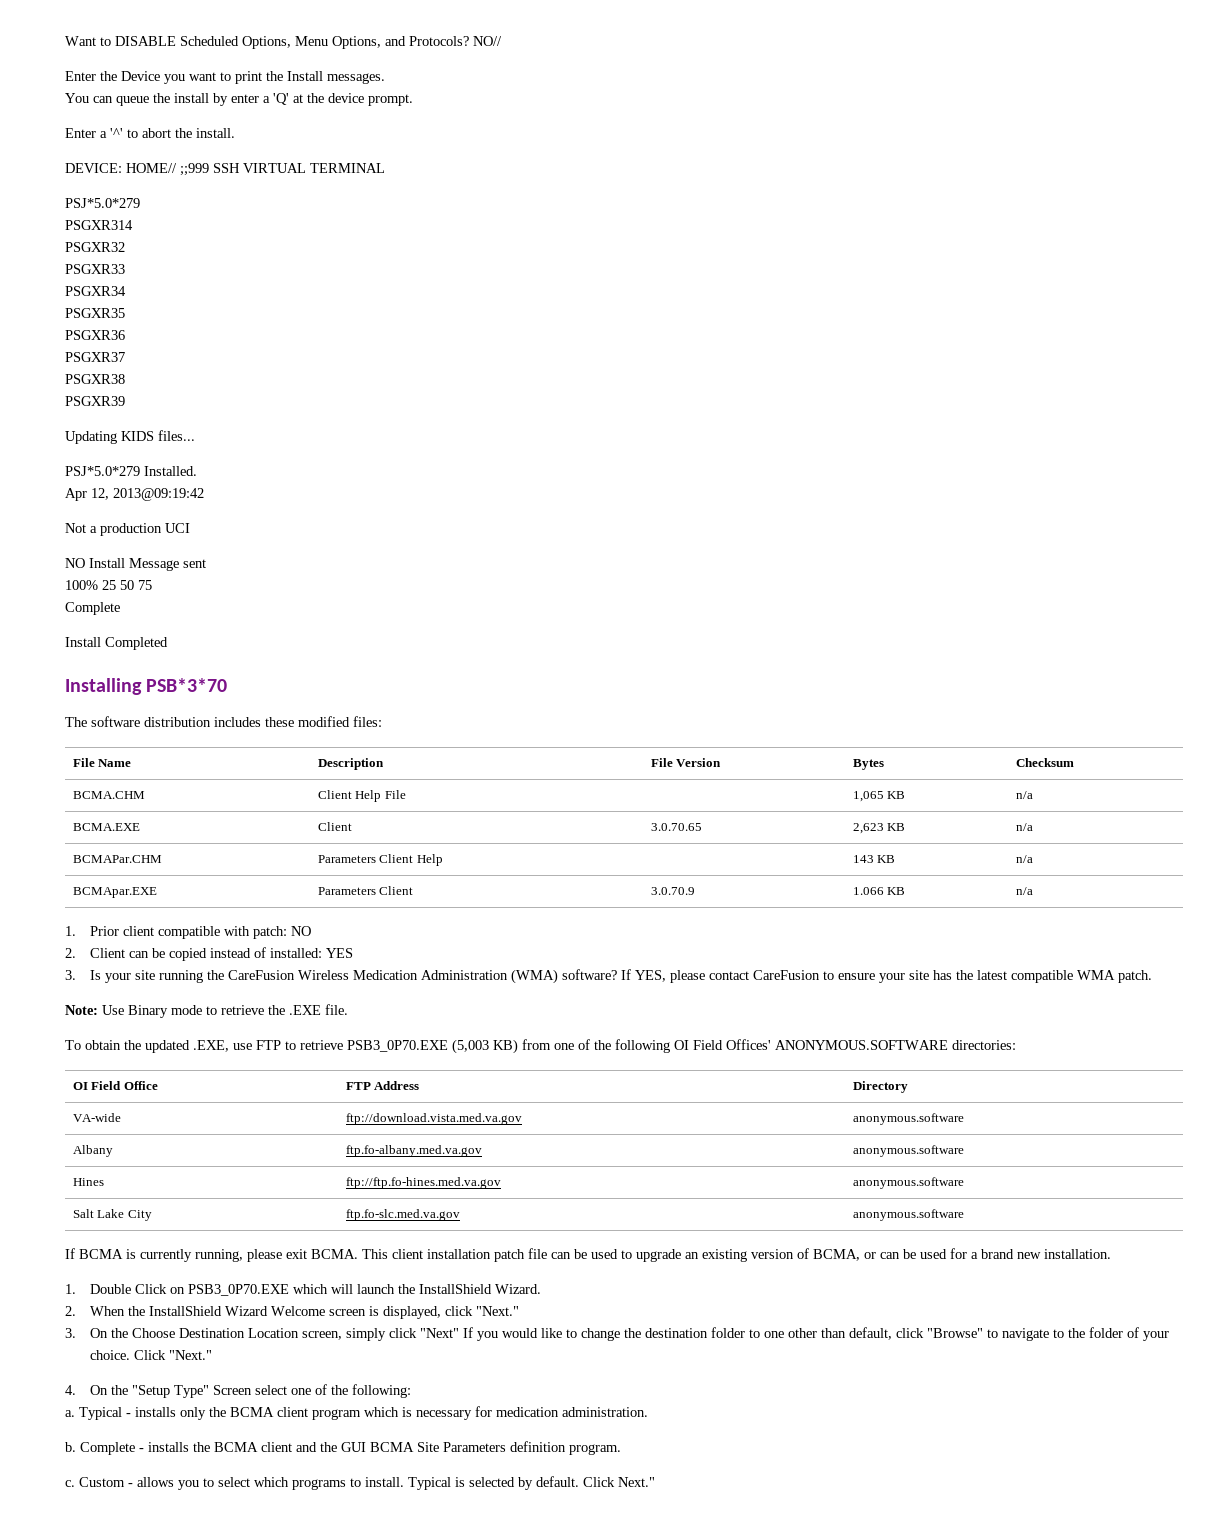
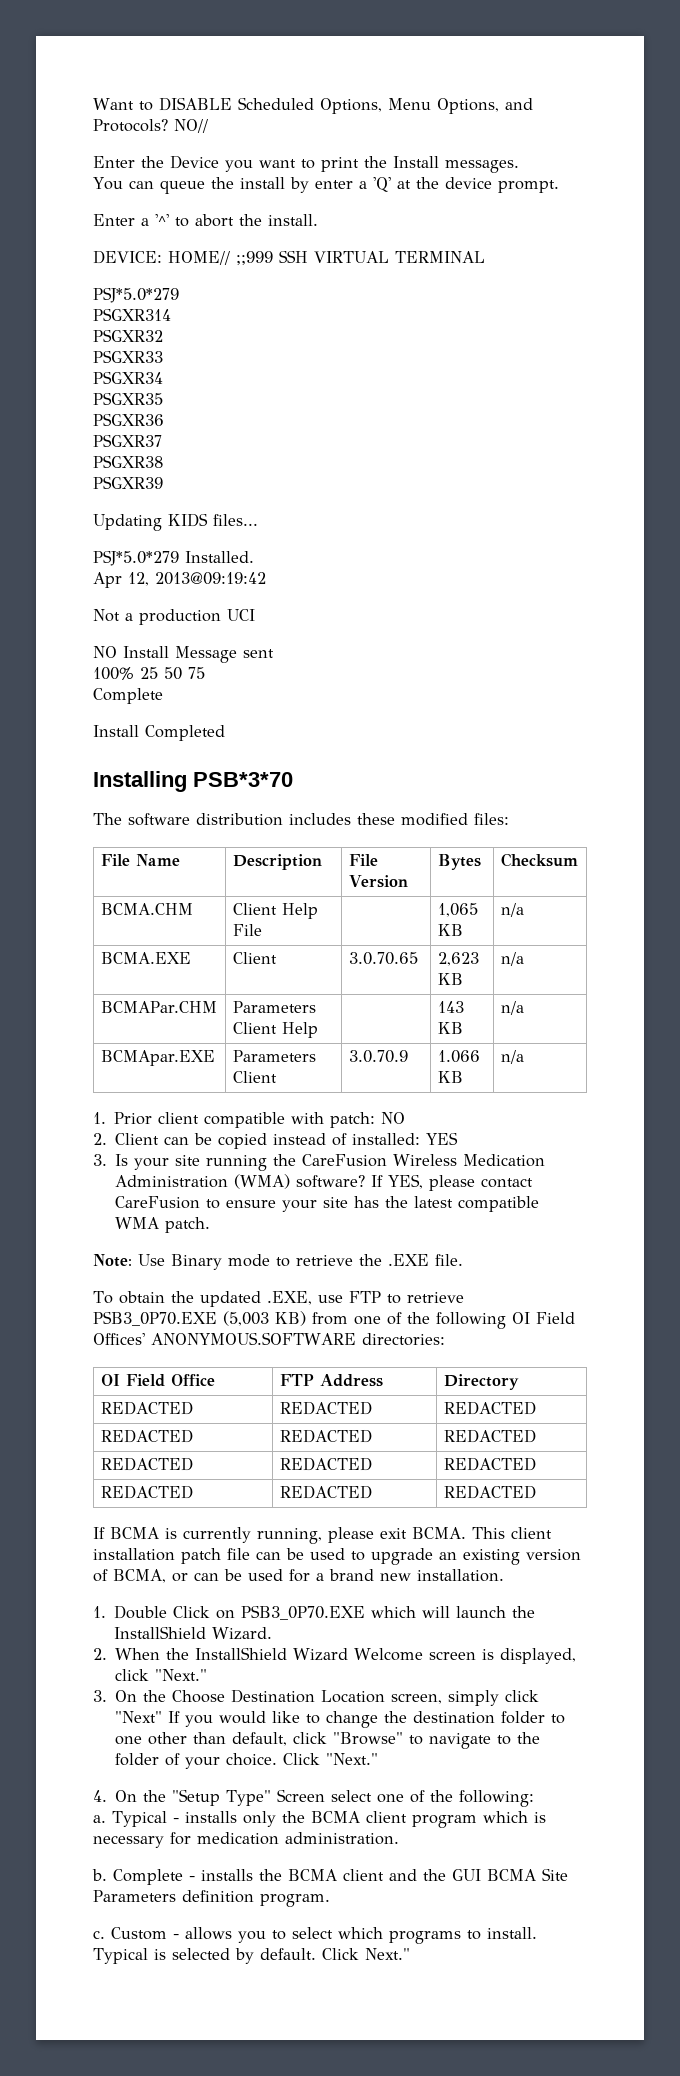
[72,1113,121,1122] [345,1113,522,1125] [852,1113,964,1125] [72,1145,113,1157] [345,1145,482,1157] [852,1145,964,1157] [72,1178,104,1186] [345,1177,501,1189] [852,1177,964,1189] [72,1209,152,1221] [345,1209,460,1221] [852,1209,964,1221] VA-wide | ftp://download.vista.med.va.gov | anonymous.software // Albany | ftp.fo-albany.med.va.gov | anonymous.software // Hines | ftp://ftp.fo-hines.med.va.gov | anonymous.software // Salt Lake City | ftp.fo-slc.med.va.gov | anonymous.software -> [100,1401,193,1415] [279,1401,372,1415] [443,1401,536,1415] [100,1429,193,1443] [279,1429,372,1443] [443,1429,536,1443] [100,1457,193,1471] [279,1457,372,1471] [443,1457,536,1471] [100,1485,193,1499] [279,1485,372,1499] [443,1485,536,1499] REDACTED | REDACTED | REDACTED // REDACTED | REDACTED | REDACTED // REDACTED | REDACTED | REDACTED // REDACTED | REDACTED | REDACTED

